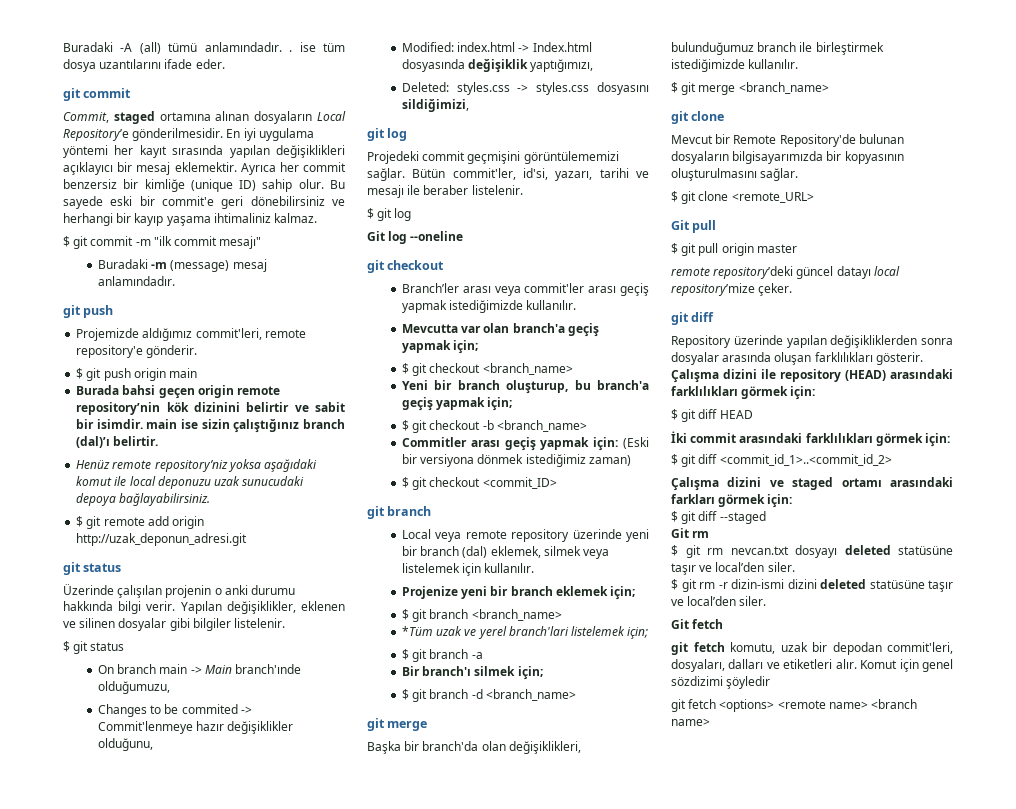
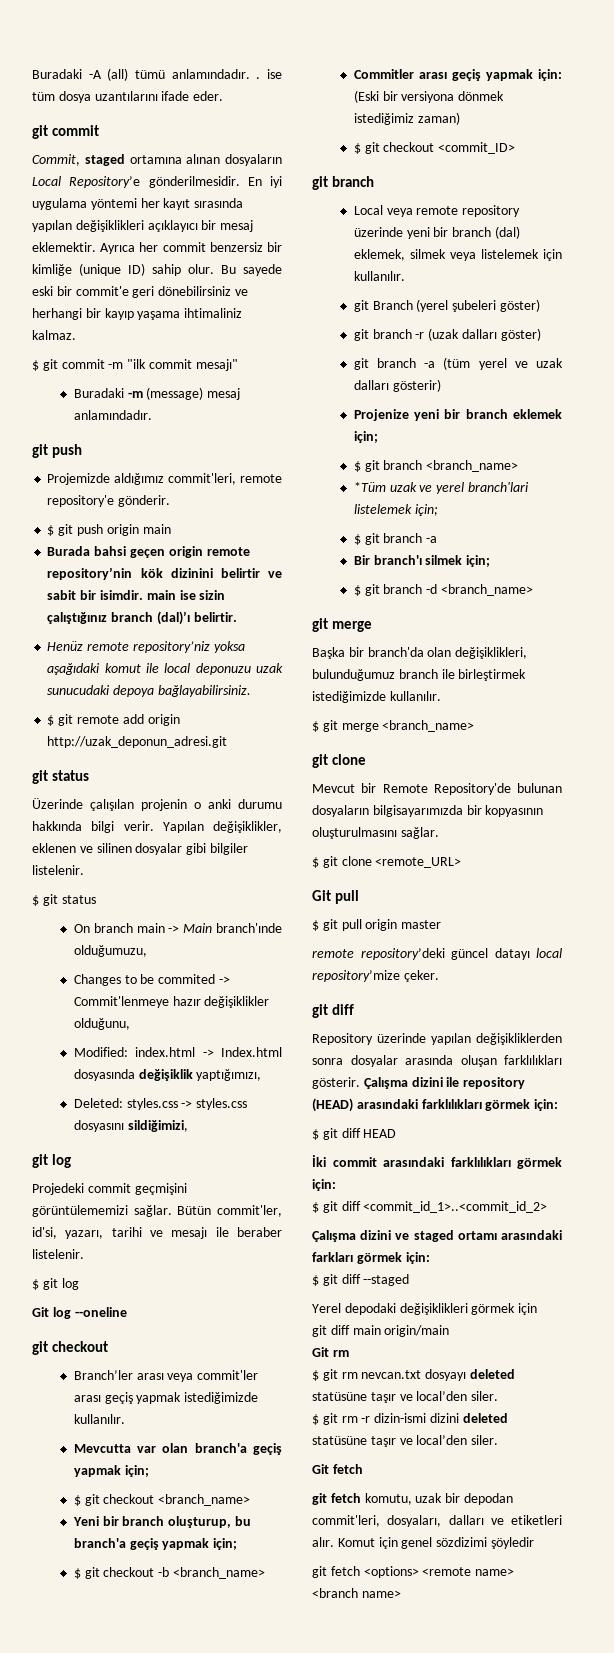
(535, 568) none -> [353,299,540,312] [353,328,541,341] [353,357,563,370] [353,379,441,392] // git Branch (yerel şubeleri göster) // git branch -r (uzak dalları göster) // git branch -a (tüm yerel ve uzak dalları gösterir)
(766, 517) none -> [312,1303,538,1315] [312,1325,450,1337] // Yerel depodaki değişiklikleri görmek için // git diff main origin/main

